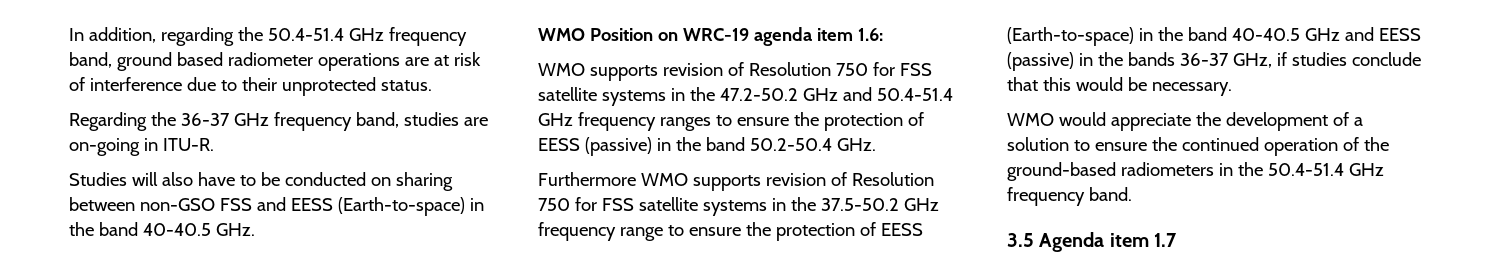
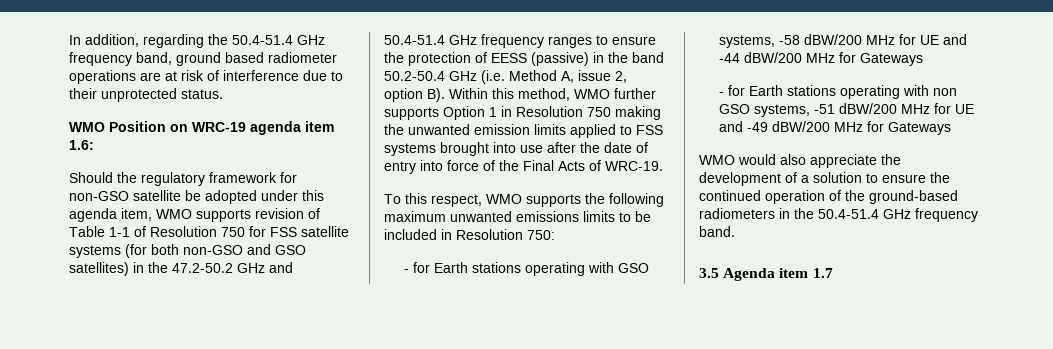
[69,112,488,131] [69,138,214,156] [69,172,453,191] [69,197,484,216] [69,222,255,236] // Regarding the 36-37 GHz frequency band, studies are on-going in ITU-R. // Studies will also have to be conducted on sharing between non-GSO FSS and EESS (Earth-to-space) in the band 40-40.5 GHz. -> (223, 94) none
[538,62,932,81] [538,87,666,106] WMO supports revision of Resolution 750 for FSS satellite systems -> [69,172,297,186] [69,190,324,204] [69,208,320,222] [69,226,349,237] [69,244,306,258] [69,262,129,276] Should the regulatory framework for non-GSO satellite be adopted under this agenda item, WMO supports revision of Table 1-1 of Resolution 750 for FSS satellite systems (for both non-GSO and GSO satellites)
[836,138,876,151] [538,172,934,191] [538,197,939,216] [538,222,923,241] [1007,27,1421,46] [1007,52,1421,71] [1007,77,1232,96] GHz. // Furthermore WMO supports revision of Resolution 750 for FSS satellite systems in the 37.5-50.2 GHz frequency range to ensure the protection of EESS (Earth-to-space) in the band 40-40.5 GHz and EESS (passive) in the bands 36-37 GHz, if studies conclude that this would be necessary. -> [449,70,627,84] [384,88,656,102] [384,106,661,120] [384,124,663,138] [384,142,648,156] [384,160,663,174] [384,193,664,207] [384,211,651,222] [384,229,555,240] [404,262,650,276] [719,34,968,48] [719,52,924,66] [719,85,958,99] [719,103,975,117] [719,121,952,135] GHz (i.e. Method A, issue 2, option B). Within this method, WMO further supports Option 1 in Resolution 750 making the unwanted emission limits applied to FSS systems brought into use after the date of entry into force of the Final Acts of WRC-19. // To this respect, WMO supports the following maximum unwanted emissions limits to be included in Resolution 750: // - for Earth stations operating with GSO systems, -58 dBW/200 MHz for UE and -44 dBW/200 MHz for Gateways // - for Earth stations operating with non GSO systems, -51 dBW/200 MHz for UE and -49 dBW/200 MHz for Gateways
(1106, 119) none -> [780,154,806,165] also

